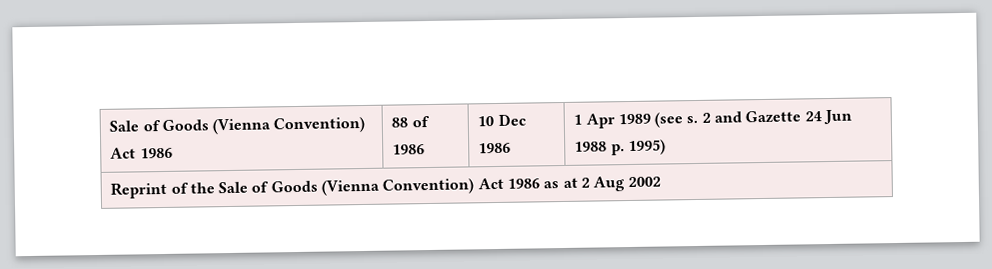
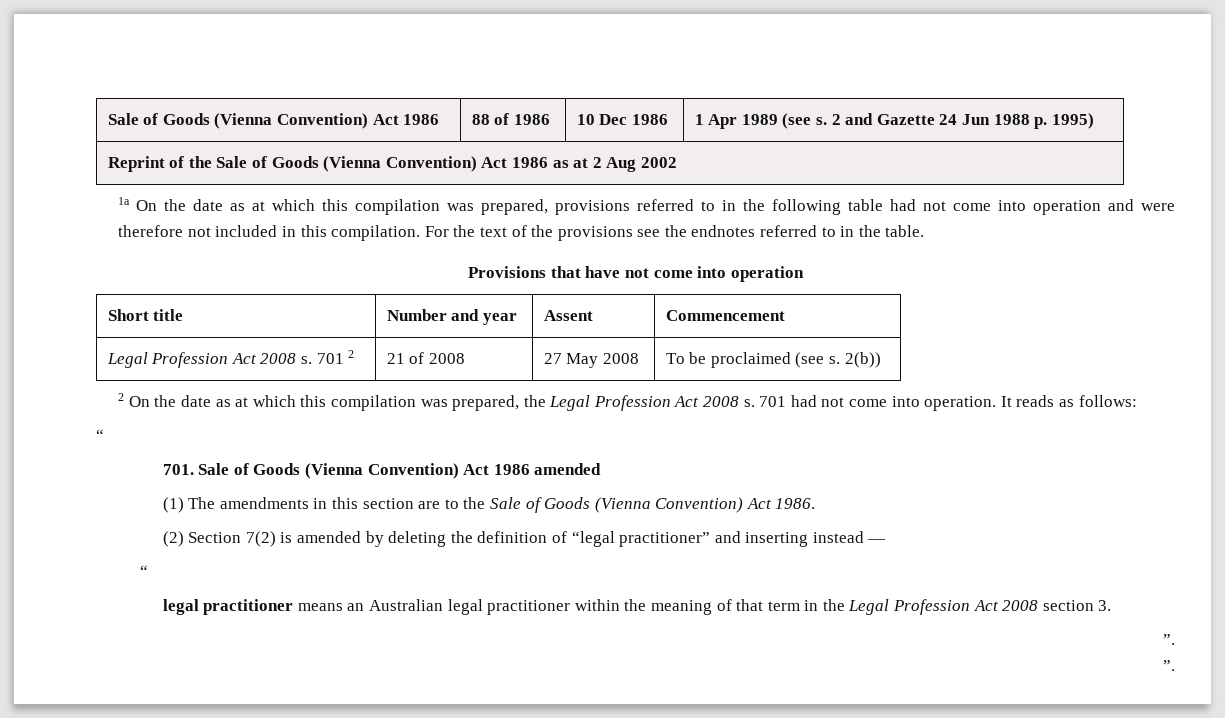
(661, 182) none -> [118,197,1175,215] [118,225,925,241] [468,266,804,282] [107,309,184,321] [386,309,517,325] [543,310,593,321] [665,310,785,321] [106,350,355,368] [386,352,465,364] [543,353,639,368] [665,352,881,368] [118,393,1137,411] [96,429,104,441] [162,463,602,479] [162,497,816,513] [162,531,887,547] [140,565,149,577] [162,599,1112,615] [1163,634,1175,645] [1163,660,1175,671] // 1a On the date as at which this compilation was prepared, provisions referred to in the following table had not come into operation and were therefore not included in this compilation. For the text of the provisions see the endnotes referred to in the table. // Provisions that have not come into operation // Short title | Number and year | Assent | Commencement // Legal Profession Act 2008 s. 701 2 | 21 of 2008 | 27 May 2008 | To be proclaimed (see s. 2(b)) // 2 On the date as at which this compilation was prepared, the Legal Profession Act 2008 s. 701 had not come into operation. It reads as follows: // “ // 701. Sale of Goods (Vienna Convention) Act 1986 amended // (1) The amendments in this section are to the Sale of Goods (Vienna Convention) Act 1986. // (2) Section 7(2) is amended by deleting the definition of “legal practitioner” and inserting instead — // “ // legal practitioner means an Australian legal practitioner within the meaning of that term in the Legal Profession Act 2008 section 3. // ”. // ”.

